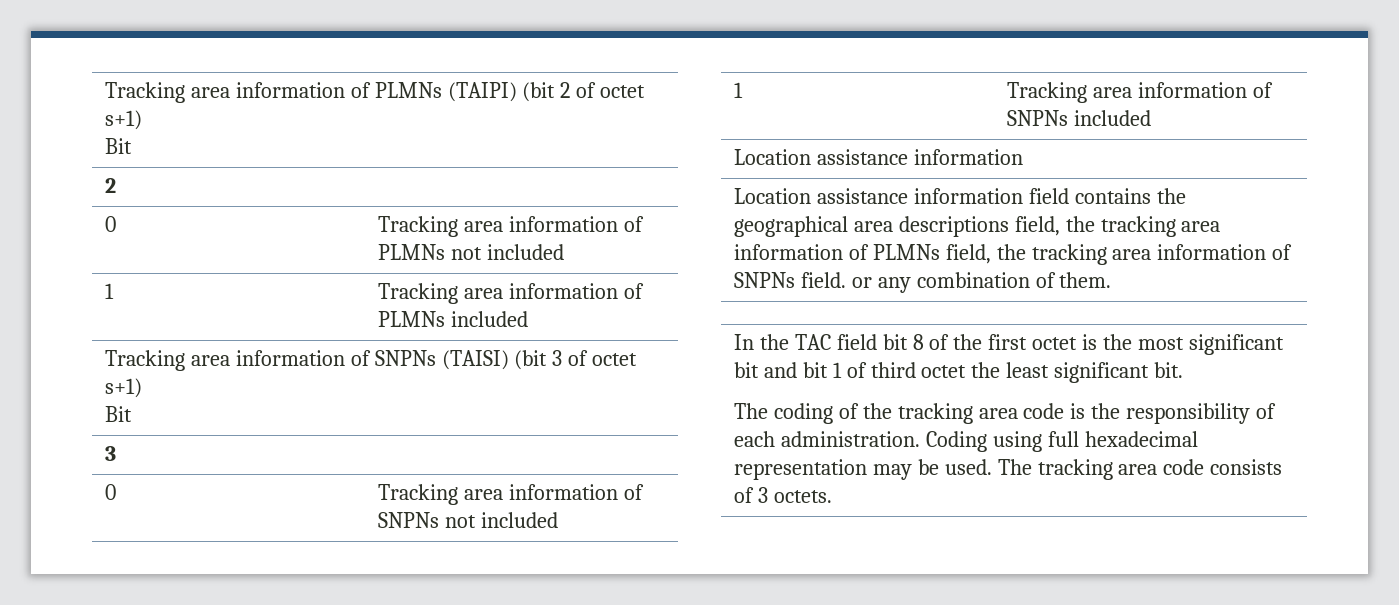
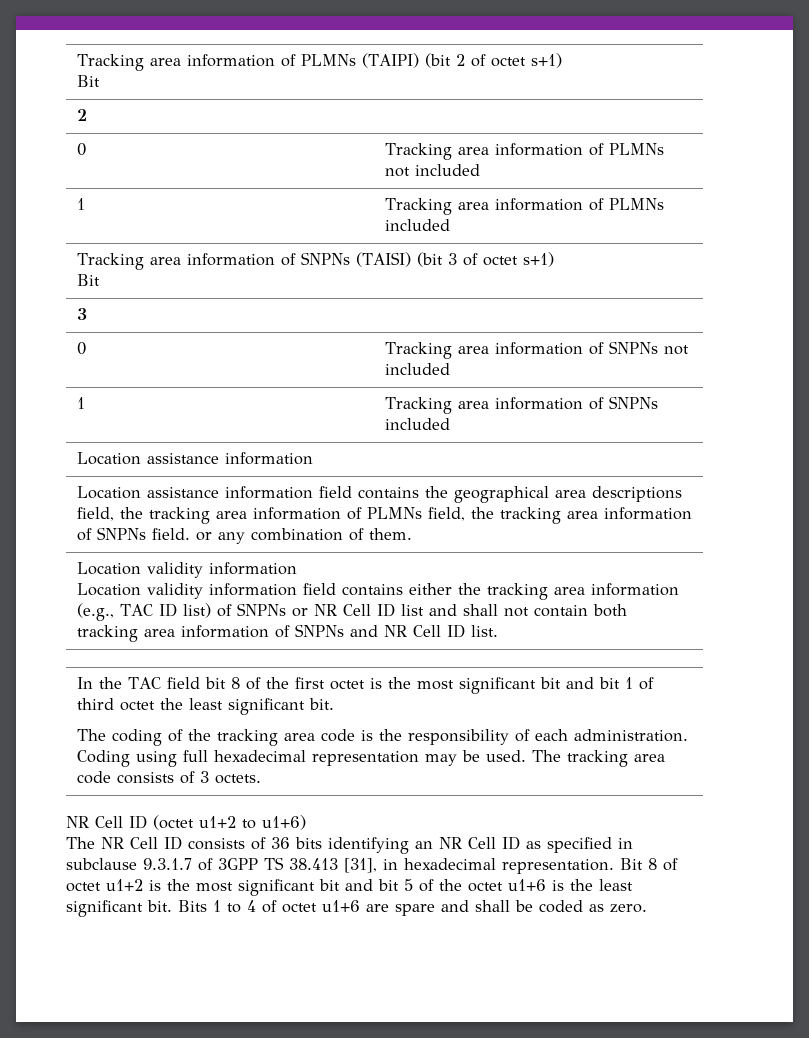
(1112, 280) none -> [76,562,297,578] [76,583,679,600] [76,603,627,621] [76,624,498,642] // Location validity information // Location validity information field contains either the tracking area information (e.g., TAC ID list) of SNPNs or NR Cell ID list and shall not contain both tracking area information of SNPNs and NR Cell ID list.
(832, 496) none -> [66,815,306,830] [66,836,633,854] [66,857,678,874] [66,879,633,896] [66,900,647,917] // NR Cell ID (octet u1+2 to u1+6) // The NR Cell ID consists of 36 bits identifying an NR Cell ID as specified in subclause 9.3.1.7 of 3GPP TS 38.413 [31], in hexadecimal representation. Bit 8 of octet u1+2 is the most significant bit and bit 5 of the octet u1+6 is the least significant bit. Bits 1 to 4 of octet u1+6 are spare and shall be coded as zero.

